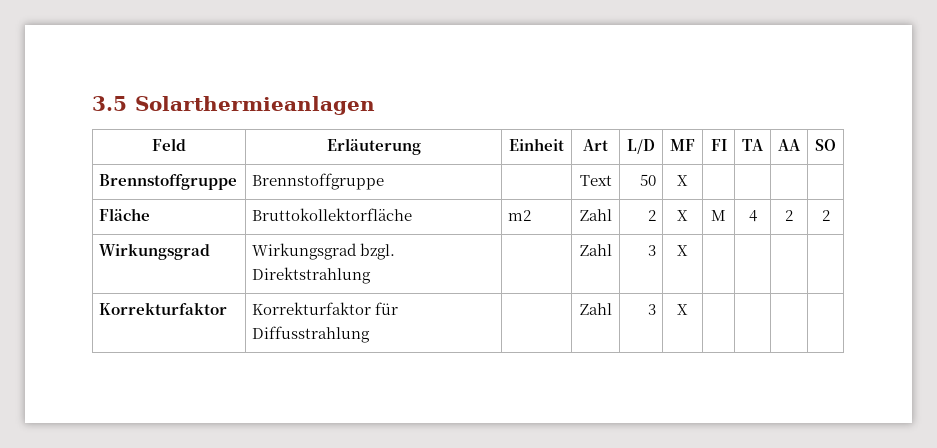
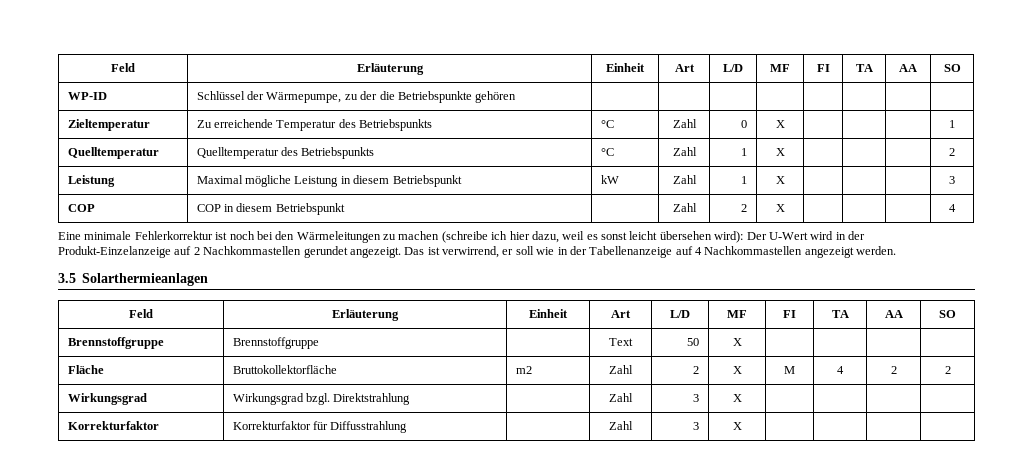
(92, 103) none -> [111,63,135,72] [356,63,424,75] [606,63,645,72] [674,64,695,72] [723,64,743,72] [770,64,790,72] [816,64,830,72] [855,64,873,72] [899,64,917,72] [943,64,961,72] [67,92,107,100] [196,91,517,103] [67,119,150,131] [196,119,433,131] [600,120,614,128] [672,119,697,128] [741,120,748,128] [775,120,785,128] [949,120,955,128] [67,147,159,159] [196,147,375,159] [600,148,614,156] [672,147,697,156] [741,148,748,156] [775,148,785,156] [949,148,955,156] [67,175,115,187] [196,175,462,187] [600,175,619,184] [672,175,697,184] [741,176,748,184] [775,176,785,184] [949,176,955,184] [67,204,95,212] [196,203,345,215] [672,203,697,212] [741,204,748,212] [775,204,785,212] [949,204,956,212] [58,231,865,243] [58,246,897,258] Feld | Erläuterung | Einheit | Art | L/D | MF | FI | TA | AA | SO // WP-ID | Schlüssel der Wärmepumpe, zu der die Betriebspunkte gehören | | | | | | | | // Zieltemperatur | Zu erreichende Temperatur des Betriebspunkts | °C | Zahl | 0 | X | | | | 1 // Quelltemperatur | Quelltemperatur des Betriebspunkts | °C | Zahl | 1 | X | | | | 2 // Leistung | Maximal mögliche Leistung in diesem Betriebspunkt | kW | Zahl | 1 | X | | | | 3 // COP | COP in diesem Betriebspunkt | | Zahl | 2 | X | | | | 4 // Eine minimale Fehlerkorrektur ist noch bei den Wärmeleitungen zu machen (schreibe ich hier dazu, weil es sonst leicht übersehen wird): Der U-Wert wird in der Produkt-Einzelanzeige auf 2 Nachkommastellen gerundet angezeigt. Das ist verwirrend, er soll wie in der Tabellenanzeige auf 4 Nachkommastellen angezeigt werden. //

